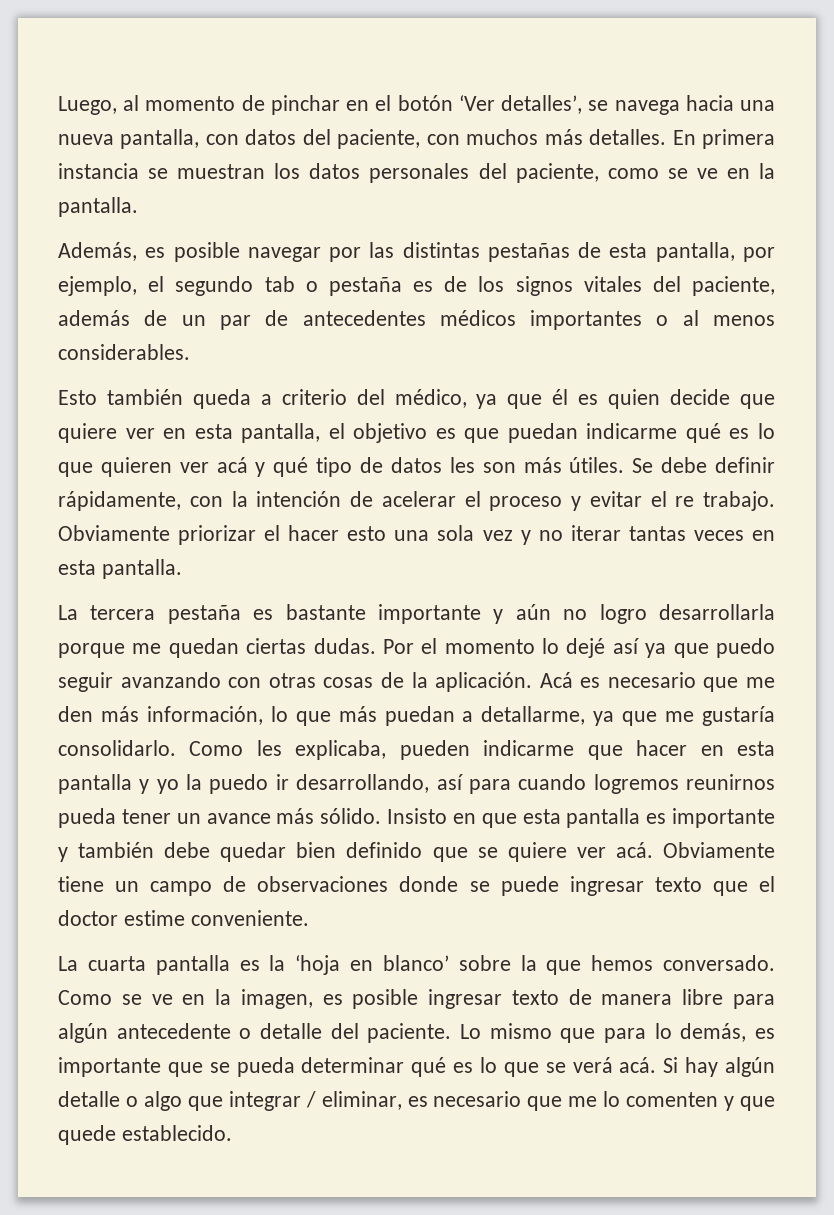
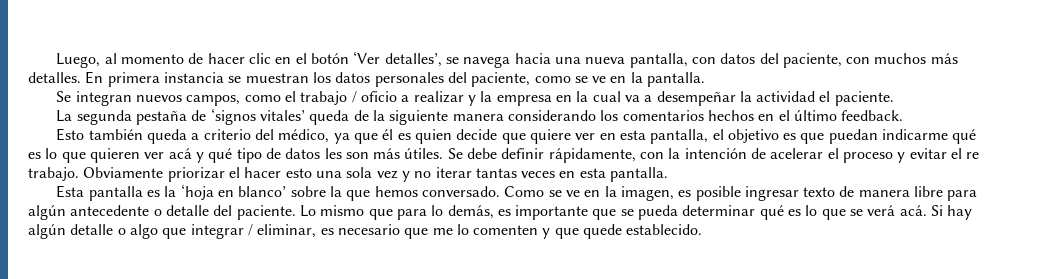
[270,95,340,115] pinchar -> [207,53,272,64] hacer clic
[58,242,775,262] [58,276,775,296] [58,310,775,330] [58,344,190,360] Además, es posible navegar por las distintas pestañas de esta pantalla, por ejemplo, el segundo tab o pestaña es de los signos vitales del paciente, además de un par de antecedentes médicos importantes o al menos considerables. -> [56,91,894,106] [56,108,904,125] Se integran nuevos campos, como el trabajo / oficio a realizar y la empresa en la cual va a desempeñar la actividad el paciente. // La segunda pestaña de ‘signos vitales’ queda de la siguiente manera considerando los comentarios hechos en el último feedback.
[58,604,775,624] [58,638,775,658] [58,672,775,692] [58,706,775,726] [58,740,776,760] [58,774,776,794] [58,808,775,828] [58,842,775,862] [58,876,775,896] [58,910,309,926] [58,956,146,971] La tercera pestaña es bastante importante y aún no logro desarrollarla porque me quedan ciertas dudas. Por el momento lo dejé así ya que puedo seguir avanzando con otras cosas de la aplicación. Acá es necesario que me den más información, lo que más puedan a detallarme, ya que me gustaría consolidarlo. Como les explicaba, pueden indicarme que hacer en esta pantalla y yo la puedo ir desarrollando, así para cuando logremos reunirnos pueda tener un avance más sólido. Insisto en que esta pantalla es importante y también debe quedar bien definido que se quiere ver acá. Obviamente tiene un campo de observaciones donde se puede ingresar texto que el doctor estime conveniente. // La cuarta -> [56,185,85,198] Esta

